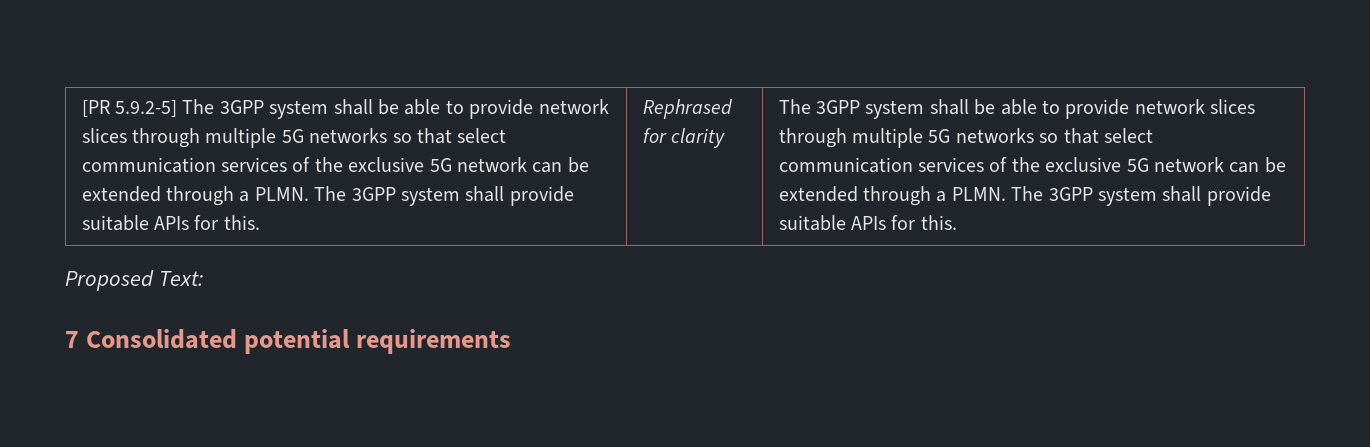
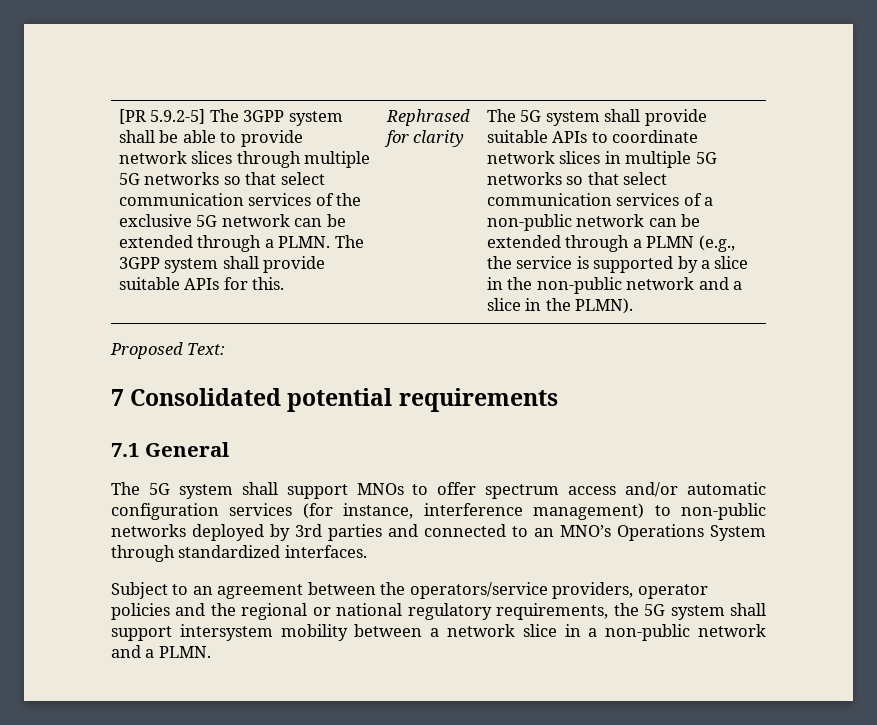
[815,99,1256,119] [778,128,1153,148] [778,157,1286,173] [778,186,1271,206] [778,215,957,231] 3GPP system shall be able to provide network slices through multiple 5G networks so that select communication services of the exclusive 5G network can be extended through a PLMN. The 3GPP system shall provide suitable APIs for this. -> [520,109,707,126] [486,130,699,143] [486,151,717,168] [486,172,668,185] [486,193,714,206] [486,214,701,231] [486,235,735,252] [486,256,749,273] [486,277,742,294] [486,298,634,314] 5G system shall provide suitable APIs to coordinate network slices in multiple 5G networks so that select communication services of a non-public network can be extended through a PLMN (e.g., the service is supported by a slice in the non-public network and a slice in the PLMN).
(512, 341) none -> [111,442,229,457] [111,482,766,499] [111,503,767,520] [111,524,766,541] [111,545,367,562] [111,582,708,599] [111,603,767,620] [111,624,766,641] [111,645,211,658] // 7.1 General // The 5G system shall support MNOs to offer spectrum access and/or automatic configuration services (for instance, interference management) to non-public networks deployed by 3rd parties and connected to an MNO’s Operations System through standardized interfaces. // Subject to an agreement between the operators/service providers, operator policies and the regional or national regulatory requirements, the 5G system shall support intersystem mobility between a network slice in a non-public network and a PLMN.

